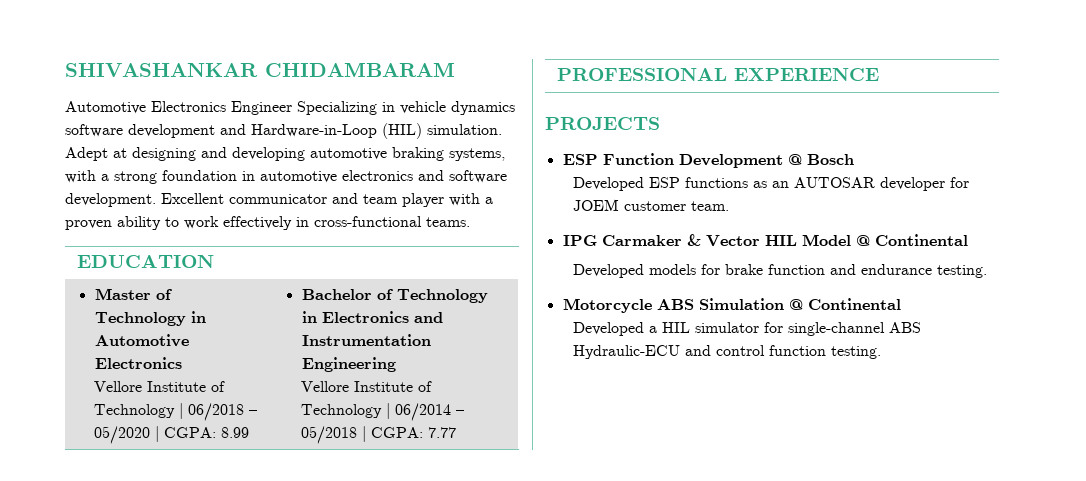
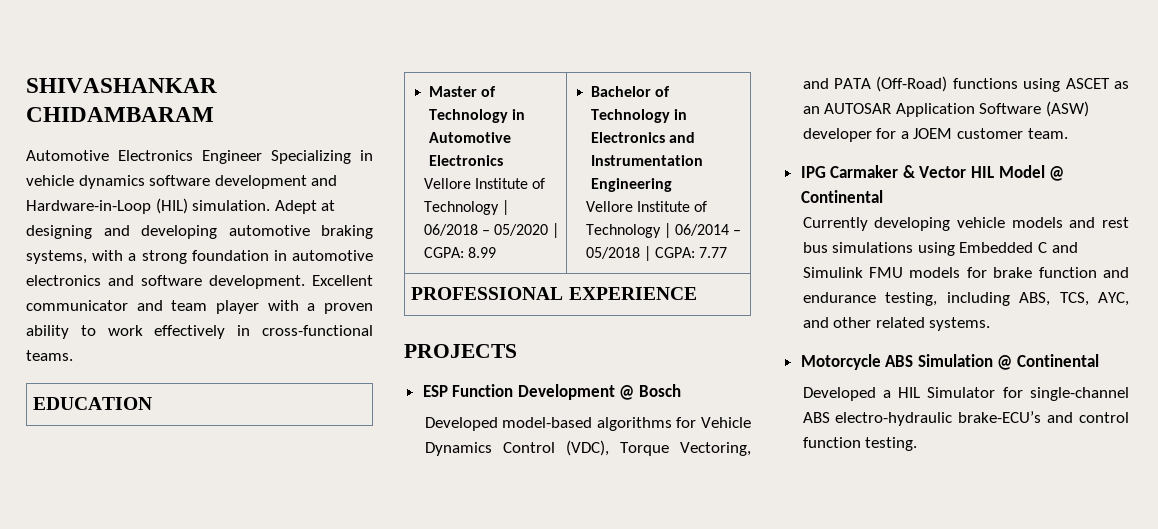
[648,177,875,188] ESP functions as an AUTOSAR -> [502,417,751,431] [424,440,751,456] [802,76,1129,92] [802,101,1089,117] model-based algorithms for Vehicle Dynamics Control (VDC), Torque Vectoring, and PATA (Off-Road) functions using ASCET as an AUTOSAR Application Software (ASW)
(969, 182) none -> [900,131,909,139] a
[572,264,644,278] Developed -> [802,217,1129,231] [802,242,1078,256] [802,267,904,278] Currently developing vehicle models and rest bus simulations using Embedded C and Simulink FMU
[936,265,987,278] testing. -> [885,292,1129,306] [802,317,991,331] testing, including ABS, TCS, AYC, and other related systems.
[694,322,759,333] simulator -> [927,387,996,398] Simulator
[572,345,680,359] Hydraulic-ECU -> [835,411,1042,426] electro-hydraulic brake-ECU’s

